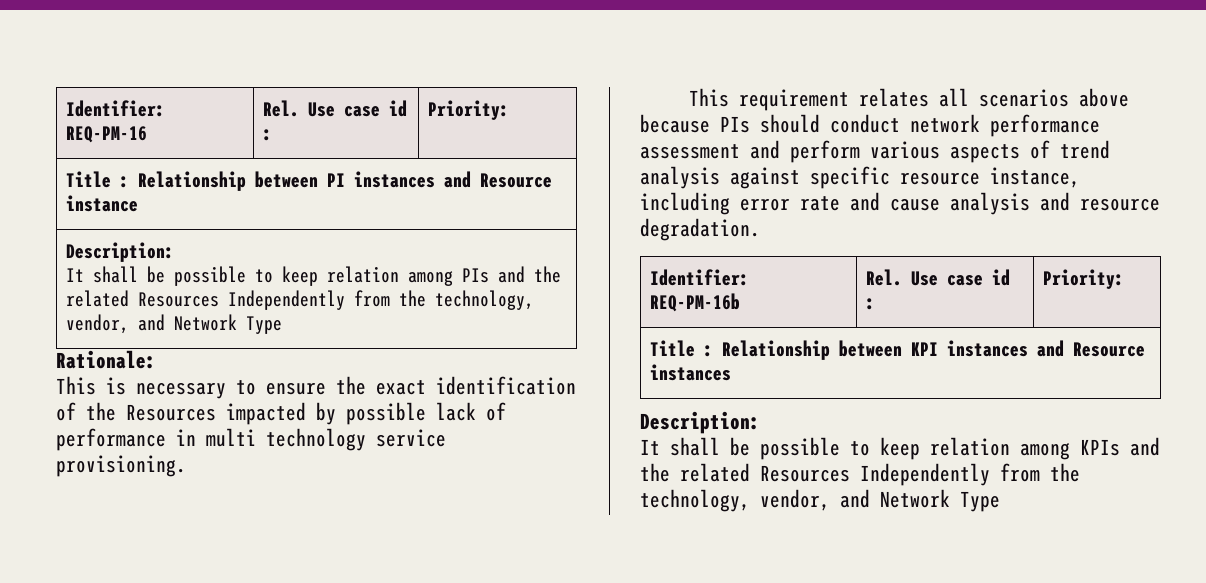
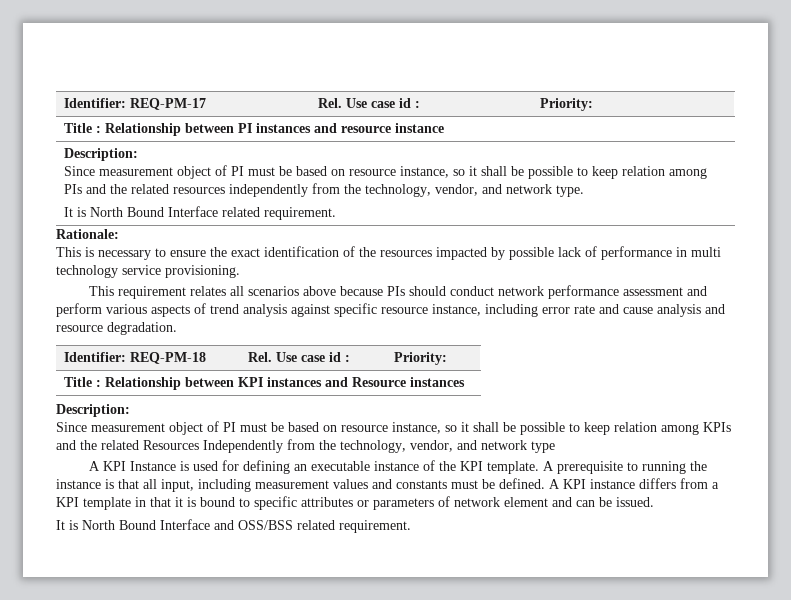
[66,100,166,117] [66,126,148,143] Identifier: REQ-PM-16 -> [64,98,207,110] Identifier: REQ-PM-17
[480,173,553,188] Resource -> [341,126,392,133] resource
[66,268,85,282] It -> [64,165,478,179] Since measurement object of PI must be based on resource instance, so it
[138,290,535,310] [66,314,283,334] Resources Independently from the technology, vendor, and Network Type -> [173,183,585,197] [64,206,337,220] resources independently from the technology, vendor, and network type. // It is North Bound Interface related requirement.
[126,404,216,421] Resources -> [380,250,432,257] resources
[650,293,741,312] REQ-PM-16b -> [130,352,207,364] REQ-PM-18
[640,439,660,455] It -> [56,421,469,435] Since measurement object of PI must be based on resource instance, so it
[880,489,1000,512] Network Type -> [481,440,555,453] [89,460,708,474] [56,478,719,492] [56,496,654,510] [56,519,411,533] network type // A KPI Instance is used for defining an executable instance of the KPI template. A prerequisite to running the instance is that all input, including measurement values and constants must be defined. A KPI instance differs from a KPI template in that it is bound to specific attributes or parameters of network element and can be issued. // It is North Bound Interface and OSS/BSS related requirement.

